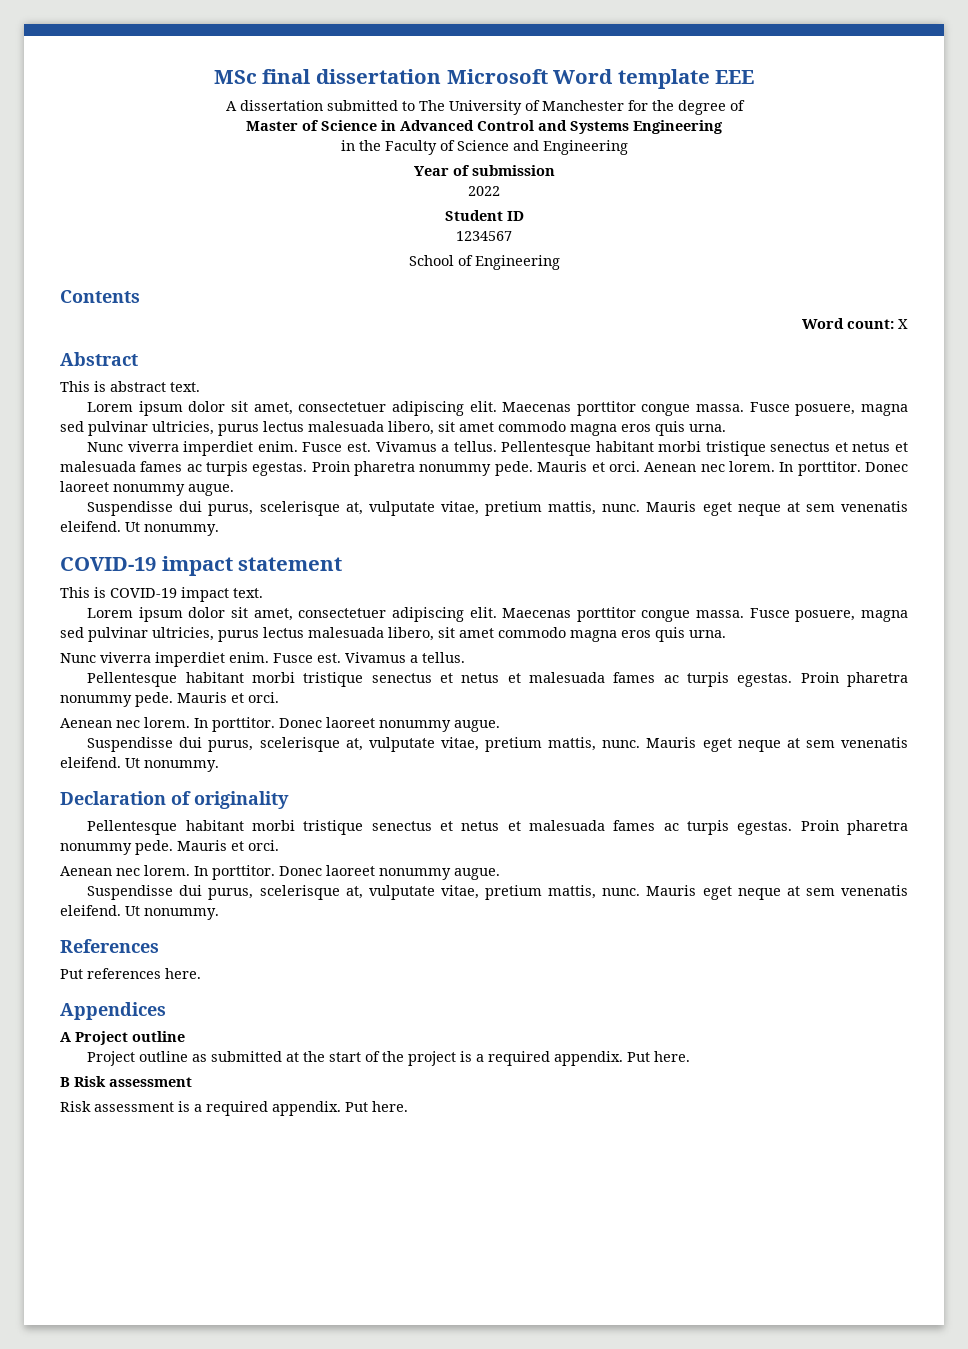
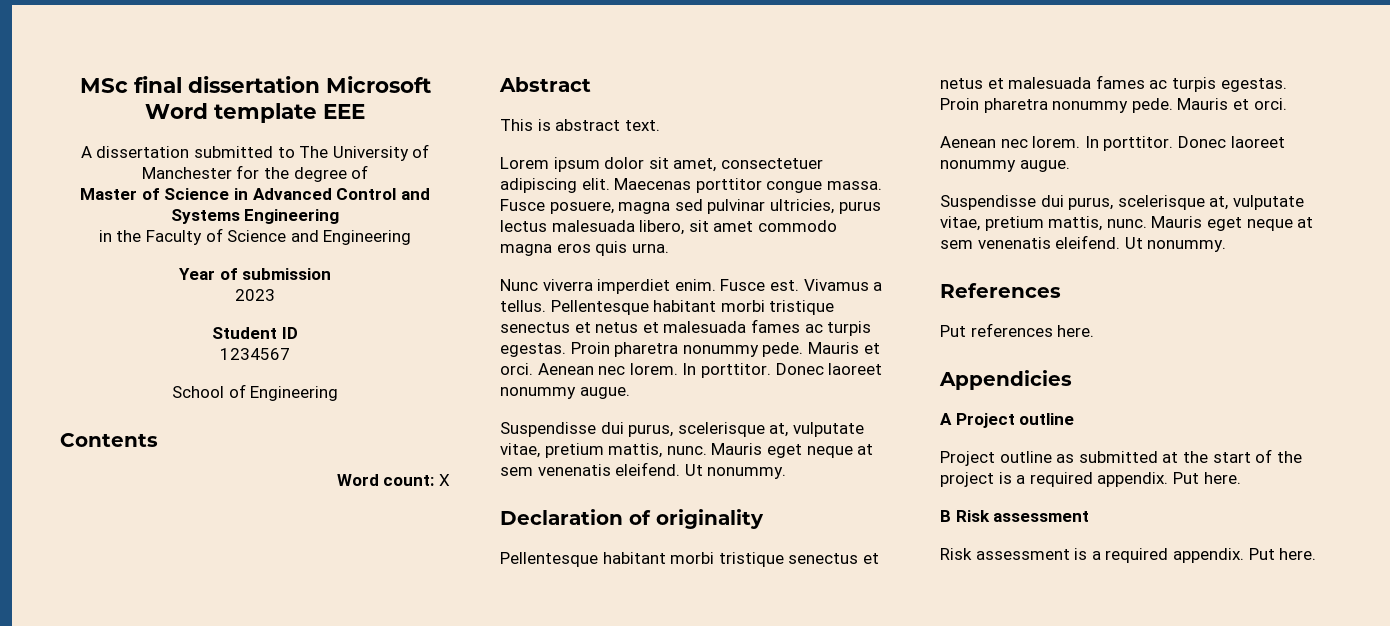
[468,186,500,196] 2022 -> [235,289,275,301] 2023
[60,556,343,576] [60,587,263,602] [87,607,909,622] [60,627,726,642] [60,652,465,667] [87,672,908,687] [60,692,279,707] [60,717,500,732] [87,737,908,752] [60,757,219,772] // COVID-19 impact statement // This is COVID-19 impact text. // Lorem ipsum dolor sit amet, consectetuer adipiscing elit. Maecenas porttitor congue massa. Fusce posuere, magna sed pulvinar ultricies, purus lectus malesuada libero, sit amet commodo magna eros quis urna. // Nunc viverra imperdiet enim. Fusce est. Vivamus a tellus. // Pellentesque habitant morbi tristique senectus et netus et malesuada fames ac turpis egestas. Proin pharetra nonummy pede. Mauris et orci. // Aenean nec lorem. In porttitor. Donec laoreet nonummy augue. // Suspendisse dui purus, scelerisque at, vulputate vitae, pretium mattis, nunc. Mauris eget neque at sem venenatis eleifend. Ut nonummy. -> (787, 473) none
[60,1002,166,1020] Appendices -> [939,370,1072,390] Appendicies

